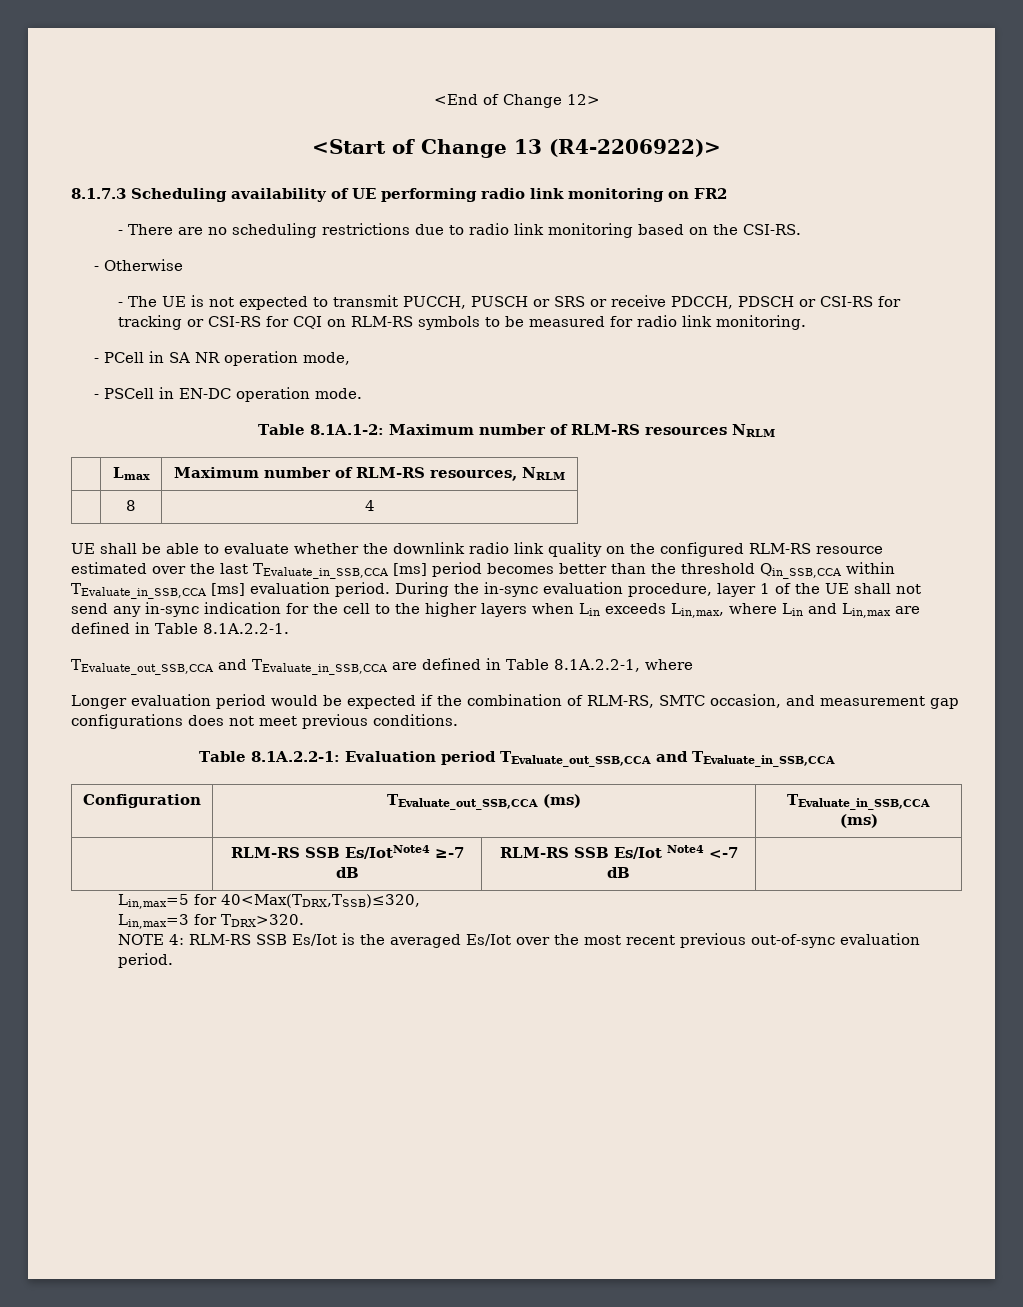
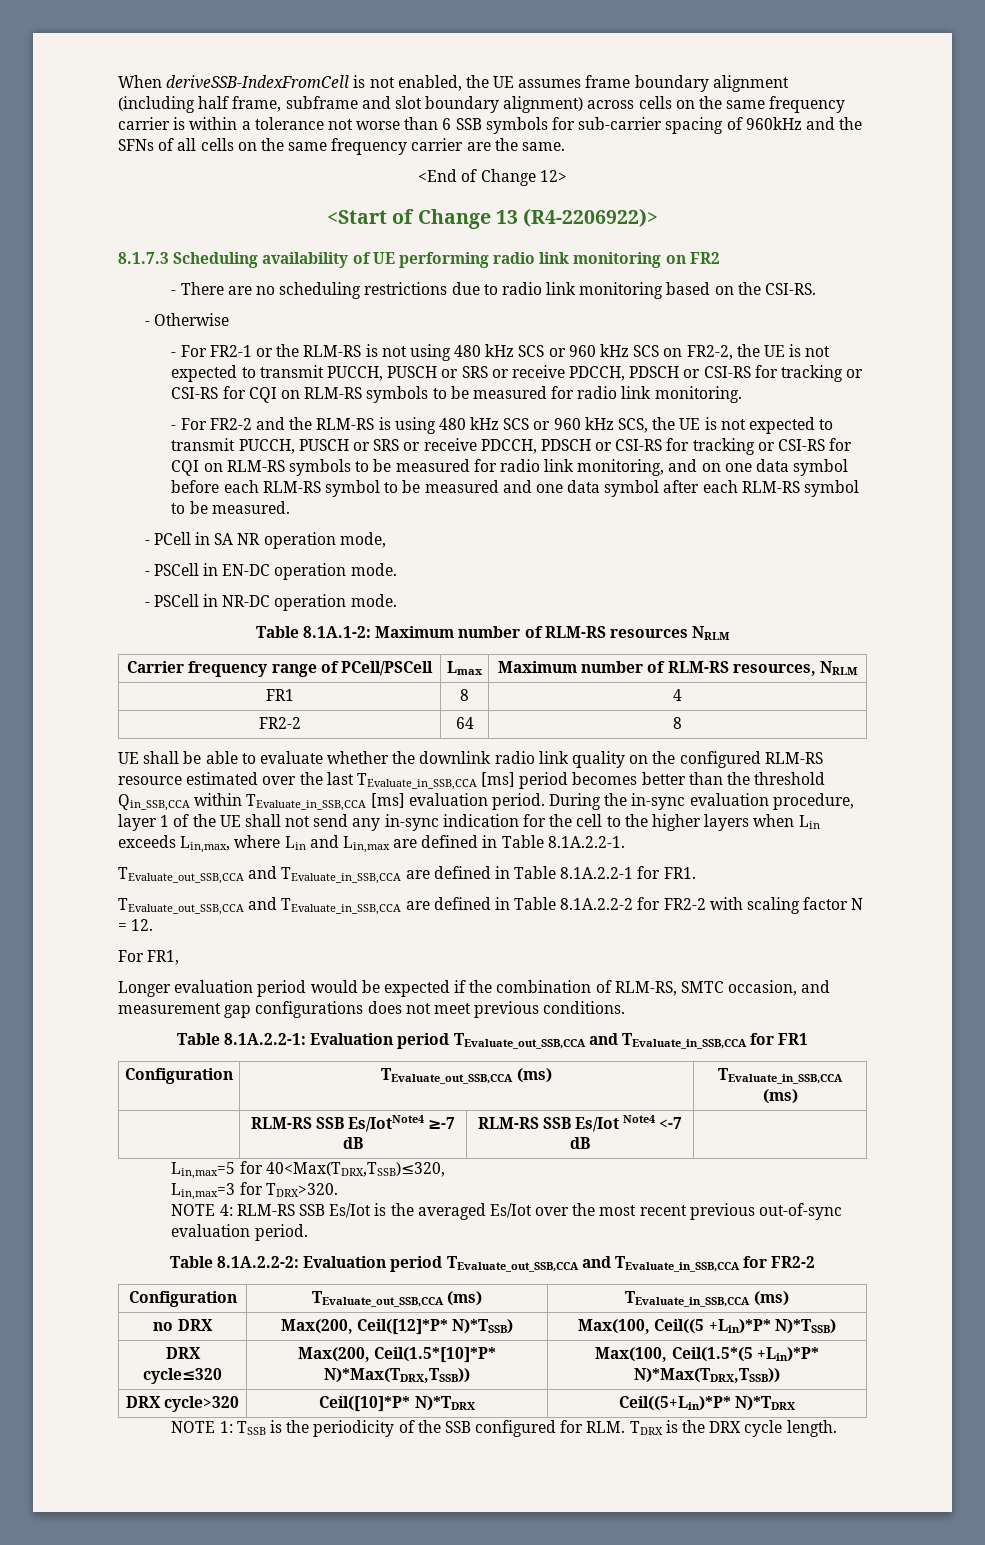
(433, 99) none -> [118,75,789,92] [118,96,846,113] [118,117,863,134] [118,138,566,155] When deriveSSB-IndexFromCell is not enabled, the UE assumes frame boundary alignment (including half frame, subframe and slot boundary alignment) across cells on the same frequency carrier is within a tolerance not worse than 6 SSB symbols for sub-carrier spacing of 960kHz and the SFNs of all cells on the same frequency carrier are the same. //
[127,296,157,307] The -> [180,344,760,361] For FR2-1 or the RLM-RS is not using 480 kHz SCS or 960 kHz SCS on FR2-2, the
(806, 322) none -> [171,417,834,434] [171,438,853,455] [171,459,849,476] [171,480,859,497] [171,501,290,514] // - For FR2-2 and the RLM-RS is using 480 kHz SCS or 960 kHz SCS, the UE is not expected to transmit PUCCH, PUSCH or SRS or receive PDCCH, PDSCH or CSI-RS for tracking or CSI-RS for CQI on RLM-RS symbols to be measured for radio link monitoring, and on one data symbol before each RLM-RS symbol to be measured and one data symbol after each RLM-RS symbol to be measured.
(363, 393) none -> [144,594,397,611] // - PSCell in NR-DC operation mode.
(775, 430) none -> [127,661,433,677] Carrier frequency range of PCell/PSCell
(565, 473) none -> [265,689,294,701] FR1
(375, 505) none -> [258,717,301,729] [455,717,474,729] [673,717,682,729] // FR2-2 | 64 | 8
[553,659,693,672] 8.1A.2.2-1, where -> [560,866,696,879] [118,897,864,915] [118,919,154,931] [118,950,180,965] 8.1A.2.2-1 for FR1. // TEvaluate_out_SSB,CCA and TEvaluate_in_SSB,CCA are defined in Table 8.1A.2.2-2 for FR2-2 with scaling factor N = 12. // For FR1,
(835, 759) none -> [750,1033,809,1045] for FR1
(173, 960) none -> [169,1256,816,1272] [128,1291,237,1307] [311,1291,483,1307] [625,1291,789,1307] [153,1319,213,1331] [280,1319,514,1335] [578,1319,836,1334] [165,1347,201,1359] [143,1368,222,1384] [297,1347,497,1363] [324,1368,470,1383] [595,1347,819,1362] [634,1368,780,1383] [125,1396,240,1412] [319,1396,475,1412] [618,1396,796,1411] [171,1420,837,1437] // Table 8.1A.2.2-2: Evaluation period TEvaluate_out_SSB,CCA and TEvaluate_in_SSB,CCA for FR2-2 // Configuration | TEvaluate_out_SSB,CCA (ms) | TEvaluate_in_SSB,CCA (ms) // no DRX | Max(200, Ceil([12]*P* N)*TSSB) | Max(100, Ceil((5 +Lin)*P* N)*TSSB) // DRX cycle≤320 | Max(200, Ceil(1.5*[10]*P* N)*Max(TDRX,TSSB)) | Max(100, Ceil(1.5*(5 +Lin)*P* N)*Max(TDRX,TSSB)) // DRX cycle>320 | Ceil([10]*P* N)*TDRX | Ceil((5+Lin)*P* N)*TDRX // NOTE 1: TSSB is the periodicity of the SSB configured for RLM. TDRX is the DRX cycle length.

